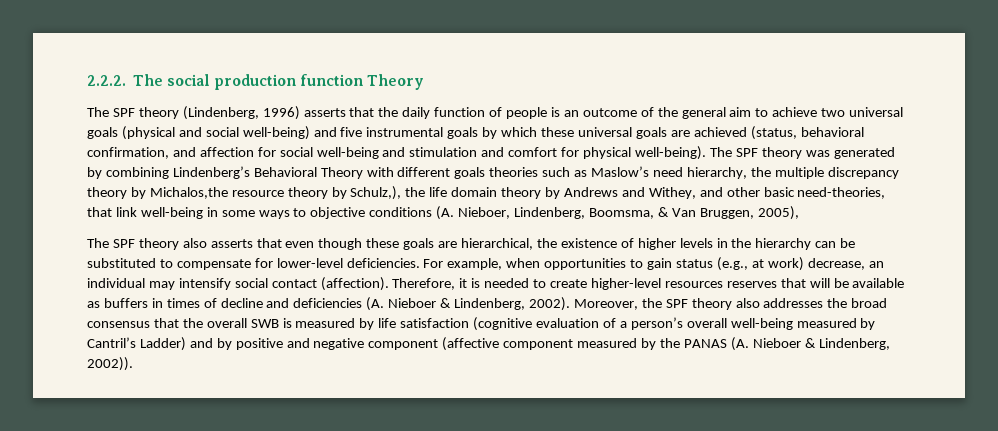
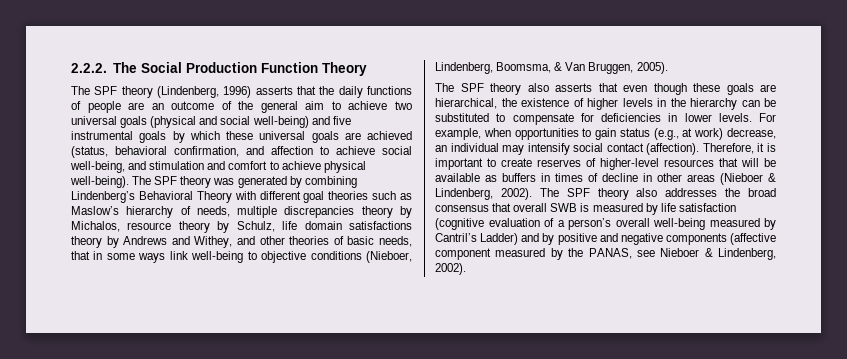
[167,74,363,90] social production function -> [140,62,318,73] Social Production Function
[434,107,486,117] function -> [367,86,412,95] functions
[550,107,560,117] is -> [128,102,145,110] are
[257,147,379,159] for social well-being -> [320,146,412,155] [70,161,125,173] to achieve social well-being,
[561,147,580,157] for -> [269,161,321,170] to achieve
[454,167,486,179] goals -> [303,191,325,203] goal
[652,167,899,179] [87,187,228,199] need hierarchy, the multiple discrepancy theory by Michalos,the -> [126,206,412,218] [71,221,120,232] hierarchy of needs, multiple discrepancies theory by Michalos,
[350,186,426,200] Schulz,), the -> [236,221,275,232] Schulz,
(498, 192) none -> [349,221,412,230] satisfactions
[763,187,886,199] [87,207,203,219] basic need-theories, that link well-being -> [289,236,412,247] [71,251,90,260] theories of basic needs, that
(290, 214) none -> [169,251,244,263] link well-being
[436,206,511,220] (A. Nieboer, -> [366,251,413,263] (Nieboer,
[757,206,799,220] 2005), -> [636,62,668,74] 2005).
[276,258,420,268] lower-level deficiencies. -> [601,113,752,122] deficiencies in lower levels.
[484,278,530,288] needed -> [435,158,483,170] important
(588, 283) none -> [537,158,596,167] reserves of
[726,281,777,288] reserves -> (714, 163) none
[266,297,662,311] and deficiencies (A. Nieboer & Lindenberg, 2002). Moreover, the -> [643,173,776,185] [435,188,559,200] in other areas (Nieboer & Lindenberg, 2002). The
[182,318,203,328] the -> (512, 207) none
[368,339,439,350] component -> [665,233,727,245] components
[683,337,890,351] [87,357,133,371] PANAS (A. Nieboer & Lindenberg, 2002)). -> [588,248,776,260] [435,263,466,275] PANAS, see Nieboer & Lindenberg, 2002).

